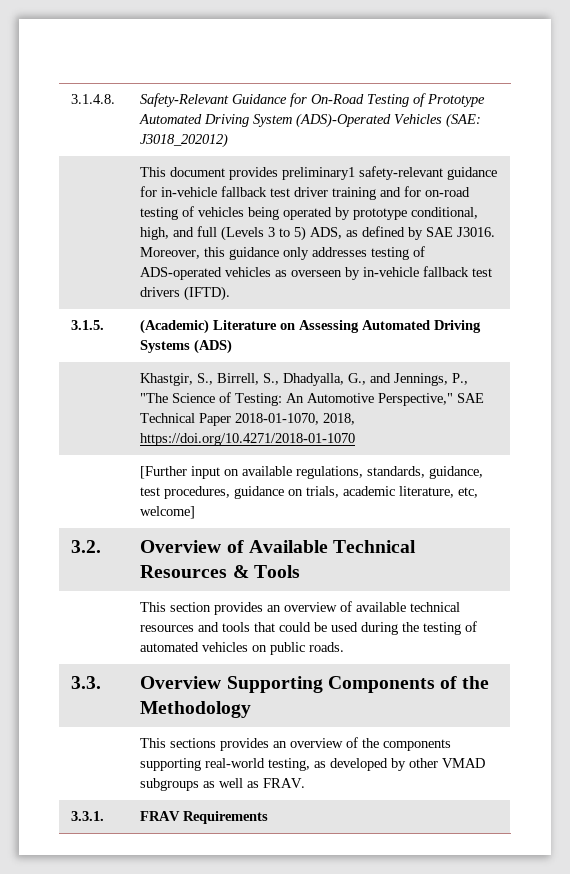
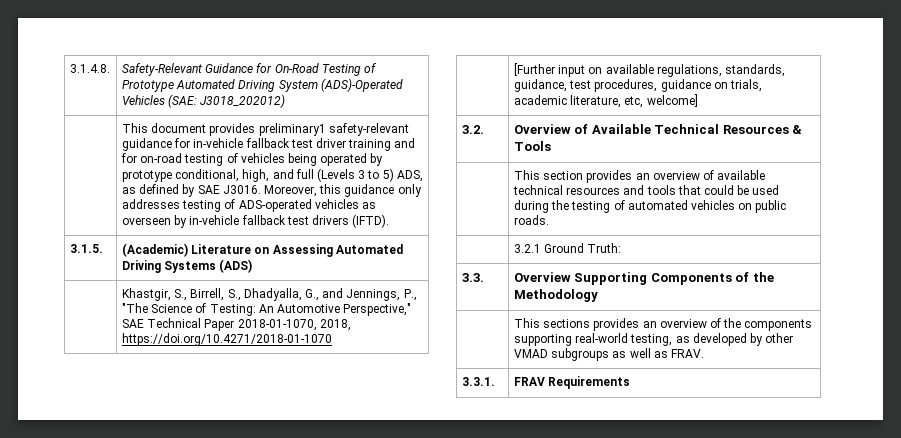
(345, 647) none -> [513,243,622,253] // | 3.2.1 Ground Truth:

